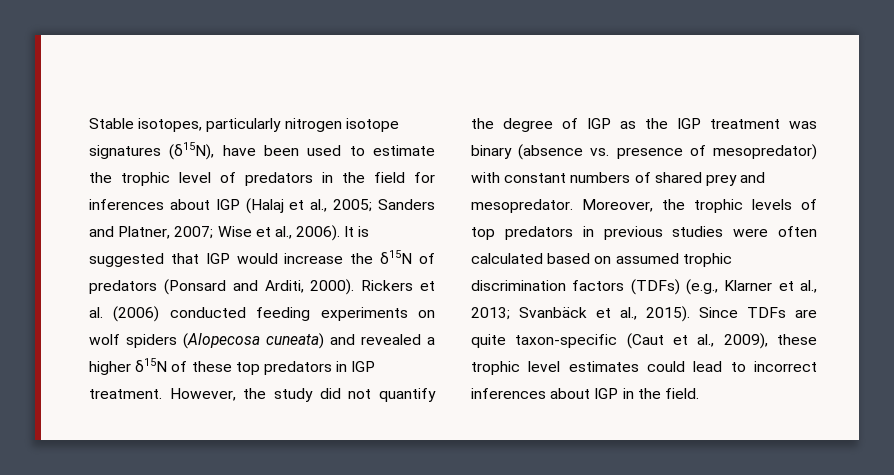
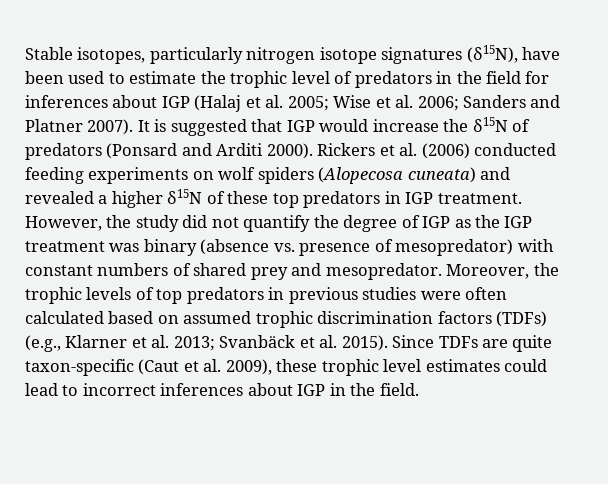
[310,199,435,212] [89,225,341,241] al., 2005; Sanders and Platner, 2007; Wise et al., 2006). -> [265,95,561,111] [25,119,134,135] al. 2005; Wise et al. 2006; Sanders and Platner 2007).
[264,280,304,293] Arditi, -> [216,143,264,156] Arditi
[800,280,817,293] al., -> [151,335,170,348] al.
[620,307,637,320] al., -> [319,335,338,348] al.
[697,334,715,347] al., -> [203,359,222,372] al.

